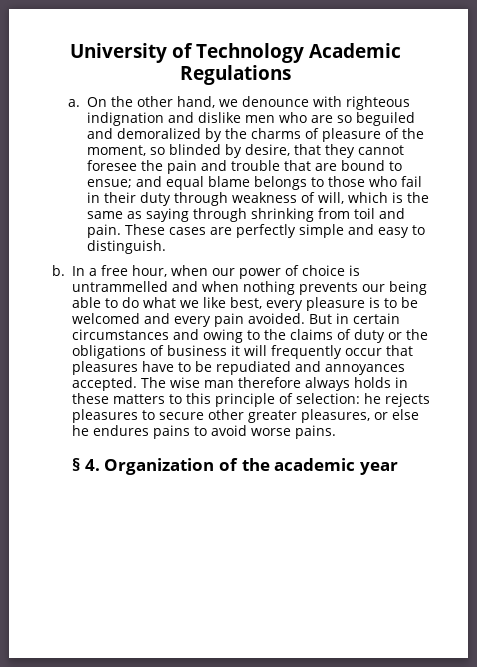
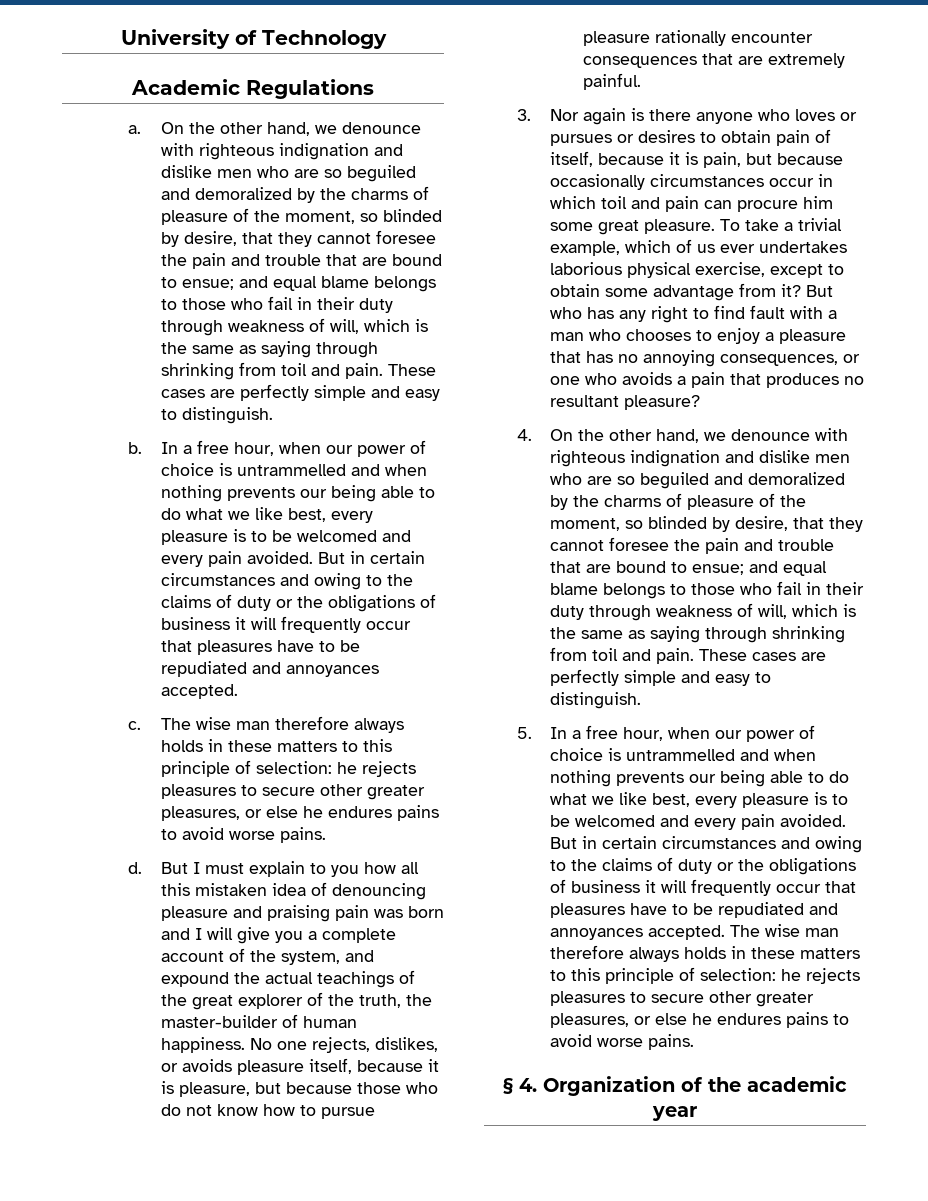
(304, 53) none -> (387, 39) //
[52,265,66,276] // b. -> [127,440,426,457] [160,463,427,476] [160,485,435,502] [160,507,373,523] [160,529,411,545] [160,551,425,567] [160,573,413,590] [160,594,436,612] [160,616,411,633] [160,640,360,655] [160,661,379,677] [160,684,238,699] [127,716,404,733] [160,739,392,752] [160,760,416,777] [160,784,425,800] [160,805,439,821] [160,827,326,843] [127,861,419,877] [160,882,426,900] [160,905,444,922] [160,927,396,944] [160,948,374,965] [160,970,415,988] [160,992,432,1010] [160,1014,357,1028] [160,1037,438,1053] [160,1058,439,1075] [160,1081,438,1097] [160,1104,375,1119] [582,30,813,46] [582,53,845,68] [582,73,641,90] [516,108,857,125] [549,129,831,146] [549,151,843,168] [549,174,833,190] [549,196,833,212] [549,218,842,235] [549,239,847,256] [549,262,844,278] [549,283,833,301] [549,305,837,323] [549,328,846,344] [549,350,860,367] [549,372,864,388] [549,395,700,410] [516,428,848,443] [549,450,850,467] [549,472,845,489] [549,493,806,510] [549,516,863,532] [549,537,834,554] [549,561,827,576] [549,581,864,599] [549,603,856,621] [549,626,845,643] [549,647,826,664] [549,669,771,686] [549,692,641,709] [516,727,532,739] // b. In a free hour, when our power of choice is untrammelled and when nothing prevents our being able to do what we like best, every pleasure is to be welcomed and every pain avoided. But in certain circumstances and owing to the claims of duty or the obligations of business it will frequently occur that pleasures have to be repudiated and annoyances accepted. // c. The wise man therefore always holds in these matters to this principle of selection: he rejects pleasures to secure other greater pleasures, or else he endures pains to avoid worse pains. // d. But I must explain to you how all this mistaken idea of denouncing pleasure and praising pain was born and I will give you a complete account of the system, and expound the actual teachings of the great explorer of the truth, the master-builder of human happiness. No one rejects, dislikes, or avoids pleasure itself, because it is pleasure, but because those who do not know how to pursue pleasure rationally encounter consequences that are extremely painful. // 3. Nor again is there anyone who loves or pursues or desires to obtain pain of itself, because it is pain, but because occasionally circumstances occur in which toil and pain can procure him some great pleasure. To take a trivial example, which of us ever undertakes laborious physical exercise, except to obtain some advantage from it? But who has any right to find fault with a man who chooses to enjoy a pleasure that has no annoying consequences, or one who avoids a pain that produces no resultant pleasure? // 4. On the other hand, we denounce with righteous indignation and dislike men who are so beguiled and demoralized by the charms of pleasure of the moment, so blinded by desire, that they cannot foresee the pain and trouble that are bound to ensue; and equal blame belongs to those who fail in their duty through weakness of will, which is the same as saying through shrinking from toil and pain. These cases are perfectly simple and easy to distinguish. // 5.

